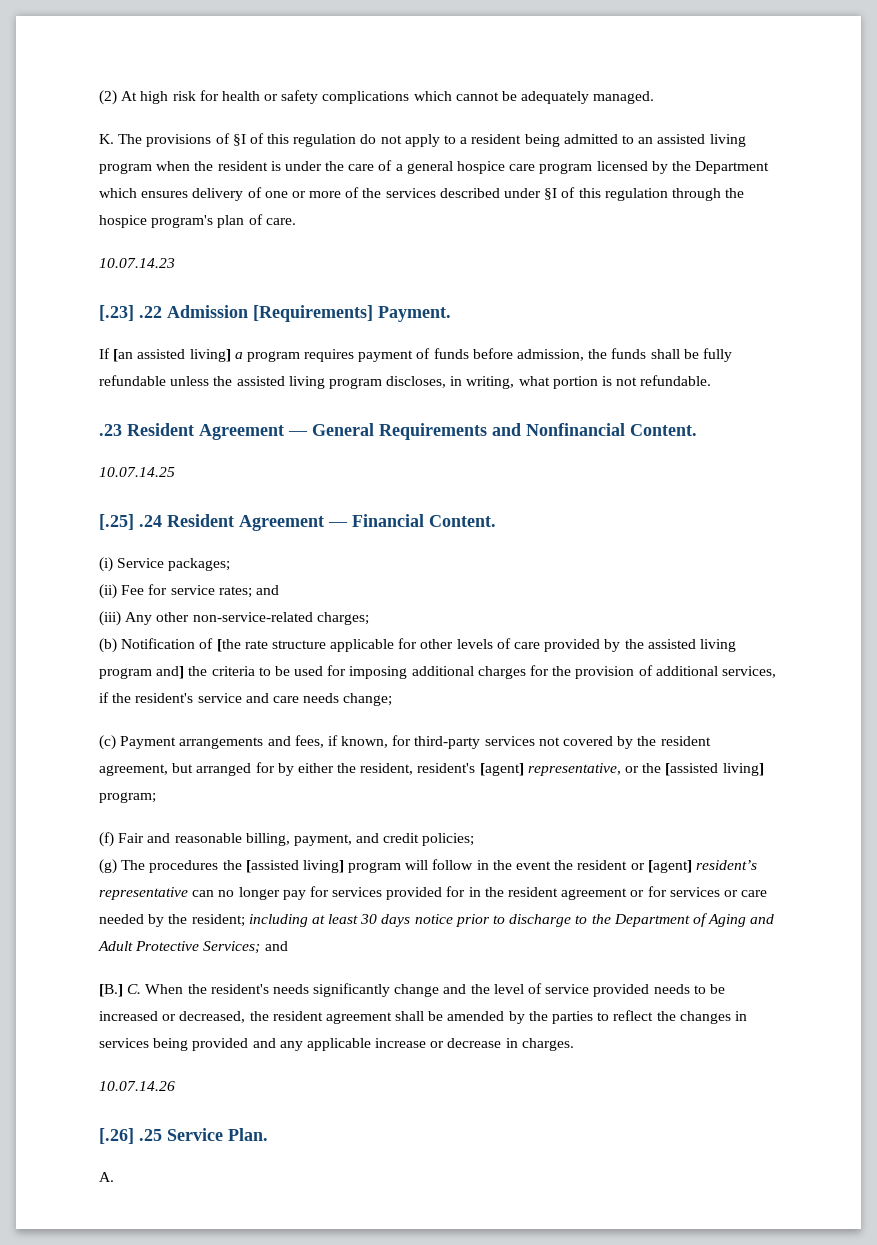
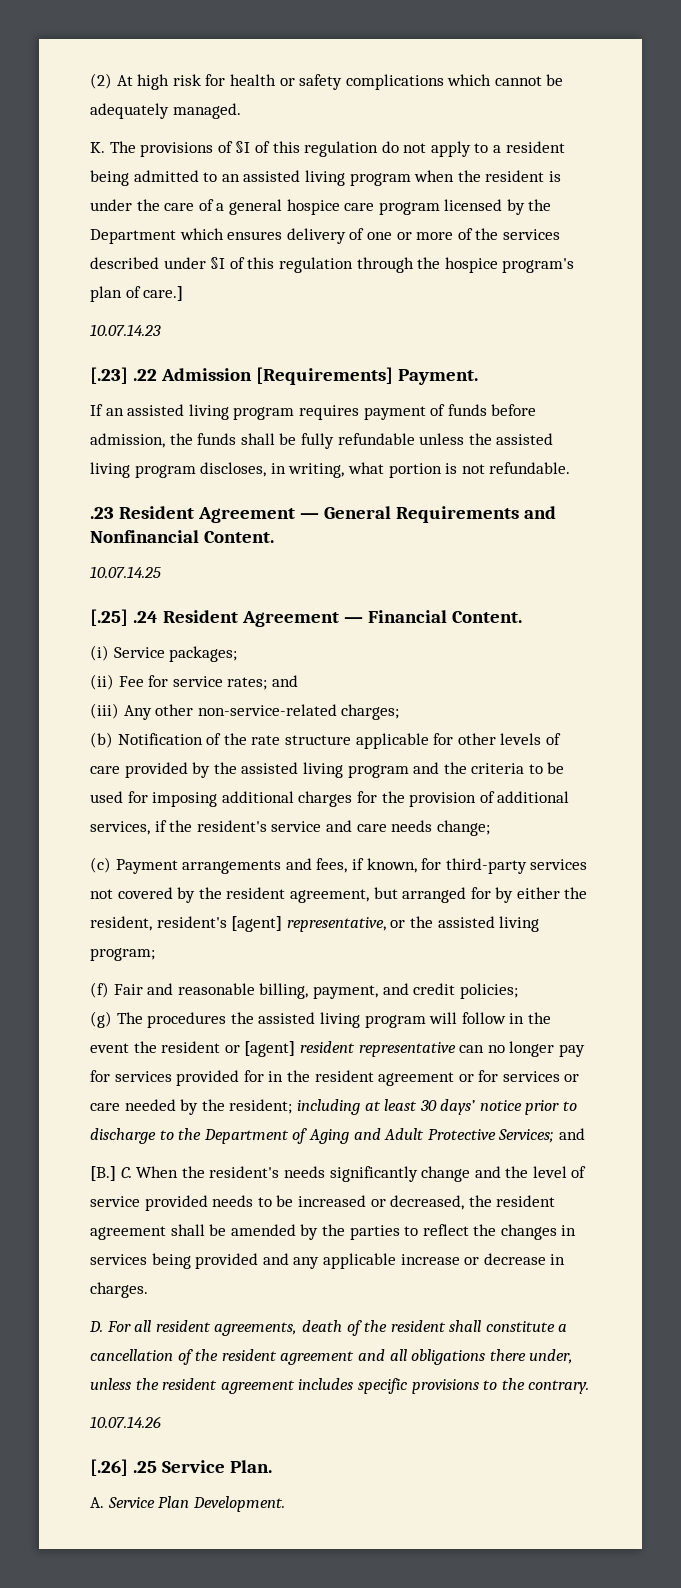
[265,218,296,225] care. -> [143,286,184,301] care.]
[113,349,243,362] [an assisted living] a -> [105,404,229,420] an assisted living
[216,639,241,652] [the -> [223,733,247,745] the
[156,666,185,679] and] -> [413,762,440,774] and
[665,763,764,776] [assisted living] -> [437,916,540,932] assisted living
[245,860,344,873] [assisted living] -> [258,1012,360,1028] assisted living
[695,860,757,870] resident’s -> [299,1041,355,1053] resident
[381,914,411,927] days -> [440,1099,476,1115] days’
(574, 1044) none -> [89,1320,568,1336] [90,1349,574,1365] [90,1378,590,1394] // D. For all resident agreements, death of the resident shall constitute a cancellation of the resident agreement and all obligations there under, unless the resident agreement includes specific provisions to the contrary.
(114, 1177) none -> [107,1496,285,1512] Service Plan Development.

